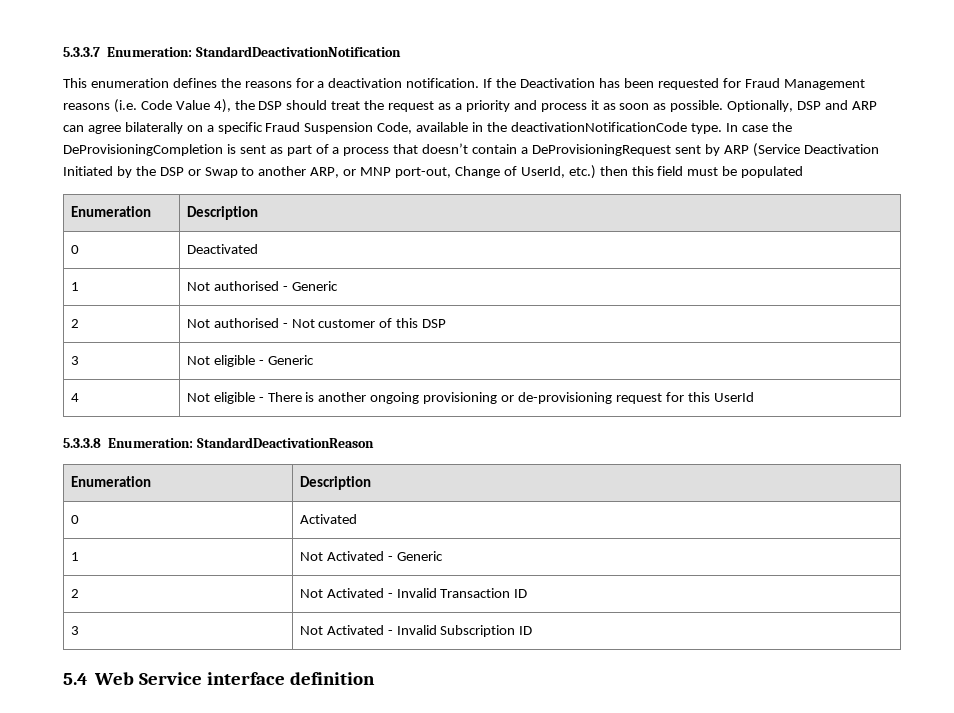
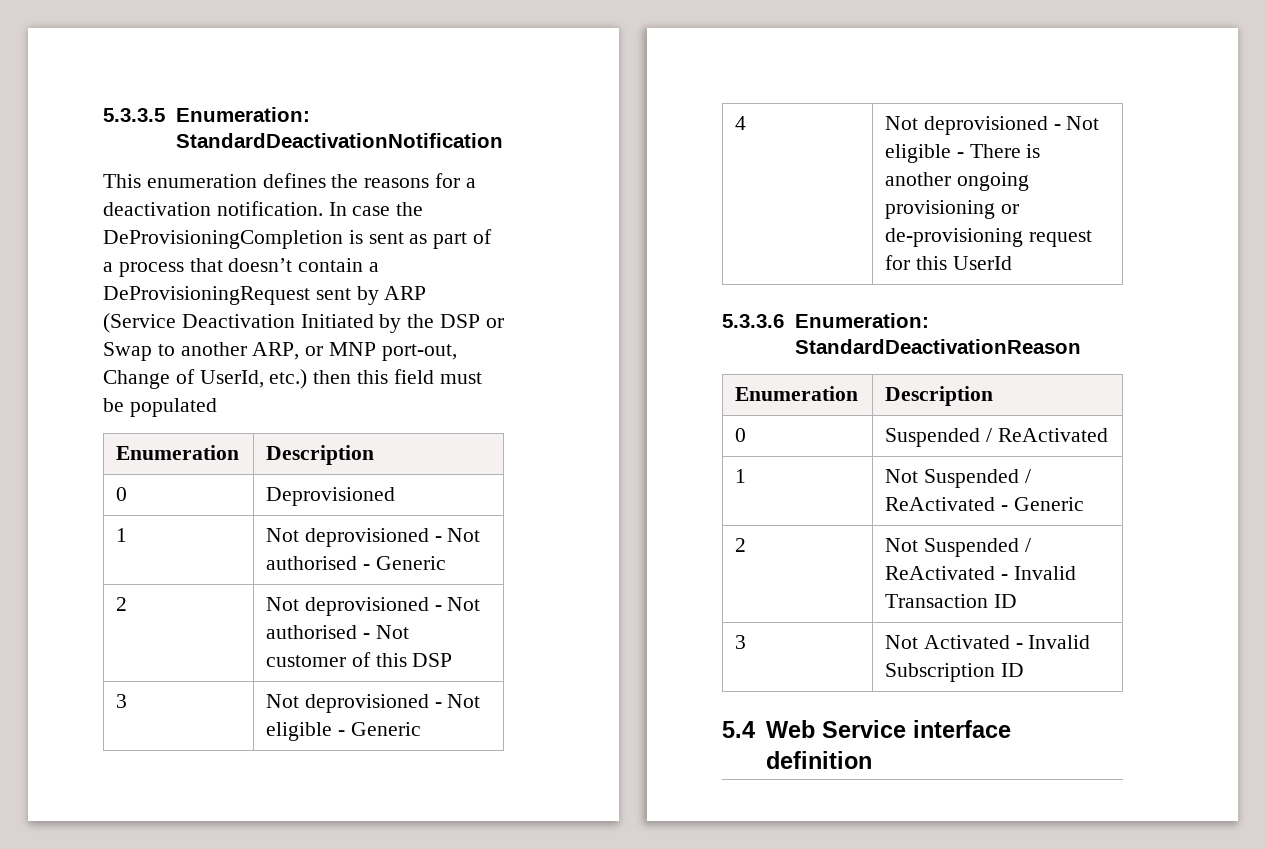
[63,47,100,57] 5.3.3.7 -> [103,108,165,122] 5.3.3.5
[483,78,865,90] [63,99,877,113] [63,122,722,134] If the Deactivation has been requested for Fraud Management reasons (i.e. Code Value 4), the DSP should treat the request as a priority and process it as soon as possible. Optionally, DSP and ARP can agree bilaterally on a specific Fraud Suspension Code, available in the deactivationNotificationCode type. -> (323, 208) none
[186,244,258,254] [70,282,79,291] [186,282,210,291] Deactivated // 1 | Not -> [266,487,396,506] [116,528,128,542] [266,528,481,547] Deprovisioned // 1 | Not deprovisioned - Not
(210, 323) none -> [304,597,481,616] deprovisioned - Not
(210, 360) none -> [304,694,481,713] deprovisioned - Not
(210, 397) none -> [923,116,1100,135] deprovisioned - Not
[63,438,101,448] 5.3.3.8 -> [722,314,784,328] 5.3.3.6
[299,514,357,524] [70,552,79,561] [299,551,443,561] [70,589,79,598] [299,588,384,598] Activated // 1 | Not Activated - Generic // 2 | Not Activated -> [885,428,1108,447] [735,469,747,483] [885,469,1031,488] [885,497,1084,511] [735,538,747,552] [885,538,1031,557] [885,566,996,580] Suspended / ReActivated // 1 | Not Suspended / ReActivated - Generic // 2 | Not Suspended / ReActivated

